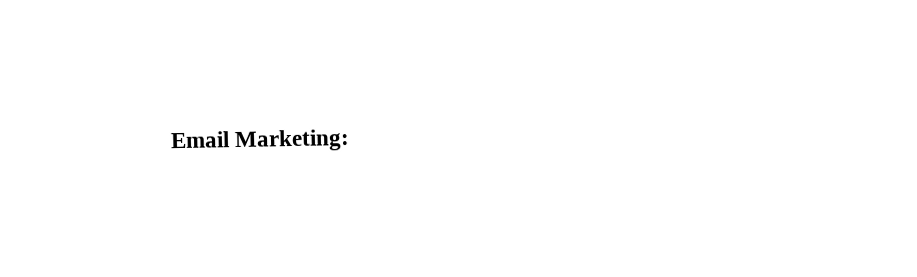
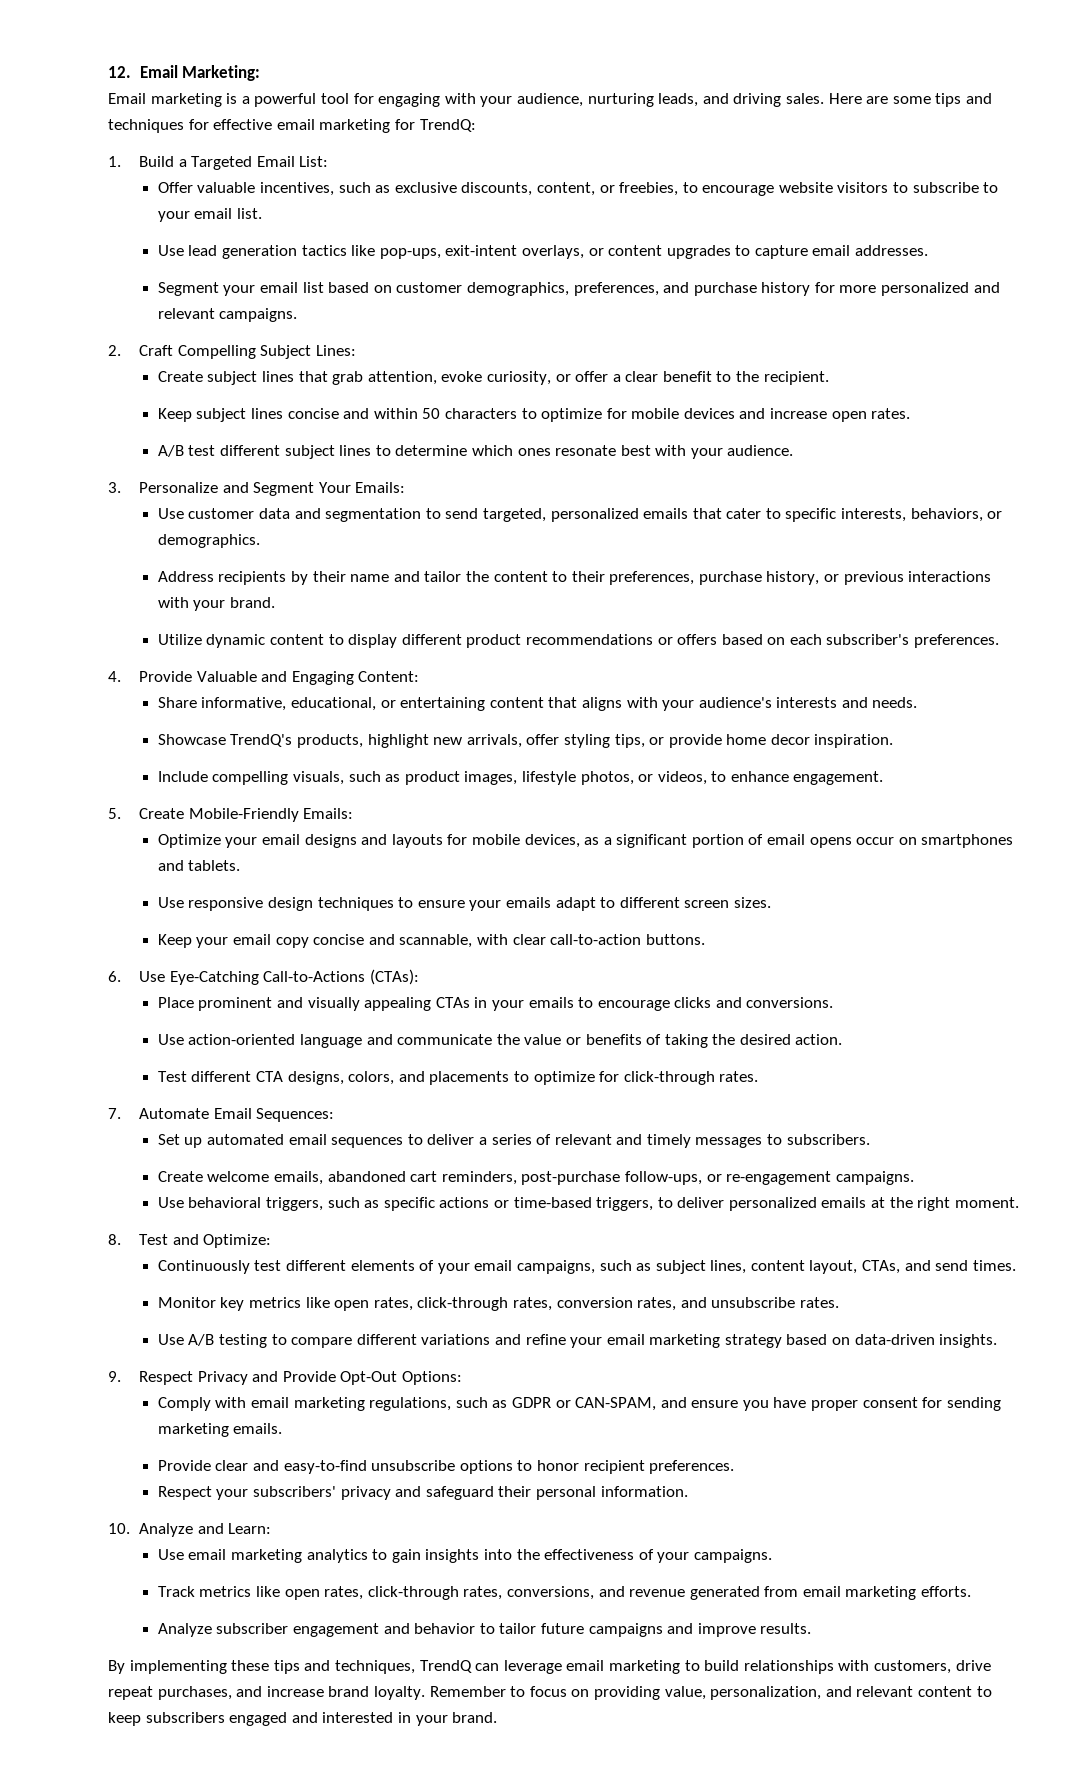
(169, 140) none -> [108,66,132,78] 12.
(350, 140) none -> [108,93,992,107] [108,119,476,133] [108,156,329,170] [157,182,999,196] [157,208,262,222] [157,245,929,259] [157,282,1000,296] [157,308,298,322] [108,345,356,359] [157,371,829,385] [157,408,911,422] [157,445,794,459] [108,482,406,496] [157,508,1003,522] [157,534,260,548] [157,571,992,585] [157,597,275,611] [157,634,1000,648] [108,671,420,685] [157,697,918,711] [157,734,894,748] [157,771,884,785] [108,808,354,822] [157,834,1014,848] [157,860,241,871] [157,897,771,911] [157,934,705,948] [108,969,419,985] [157,997,834,1011] [157,1034,843,1048] [157,1071,759,1085] [108,1108,335,1122] [157,1134,870,1148] [157,1171,914,1185] [157,1197,1019,1211] [108,1234,272,1248] [157,1260,1016,1274] [157,1297,839,1311] [157,1334,998,1348] [108,1371,463,1385] [157,1397,1001,1411] [157,1423,283,1437] [157,1460,735,1474] [157,1486,688,1500] [108,1523,272,1537] [157,1549,772,1563] [157,1586,972,1600] [157,1623,812,1637] [108,1660,991,1674] [108,1686,992,1700] [108,1712,498,1726] // Email marketing is a powerful tool for engaging with your audience, nurturing leads, and driving sales. Here are some tips and techniques for effective email marketing for TrendQ: // 1. Build a Targeted Email List: // Offer valuable incentives, such as exclusive discounts, content, or freebies, to encourage website visitors to subscribe to your email list. // Use lead generation tactics like pop-ups, exit-intent overlays, or content upgrades to capture email addresses. // Segment your email list based on customer demographics, preferences, and purchase history for more personalized and relevant campaigns. // 2. Craft Compelling Subject Lines: // Create subject lines that grab attention, evoke curiosity, or offer a clear benefit to the recipient. // Keep subject lines concise and within 50 characters to optimize for mobile devices and increase open rates. // A/B test different subject lines to determine which ones resonate best with your audience. // 3. Personalize and Segment Your Emails: // Use customer data and segmentation to send targeted, personalized emails that cater to specific interests, behaviors, or demographics. // Address recipients by their name and tailor the content to their preferences, purchase history, or previous interactions with your brand. // Utilize dynamic content to display different product recommendations or offers based on each subscriber's preferences. // 4. Provide Valuable and Engaging Content: // Share informative, educational, or entertaining content that aligns with your audience's interests and needs. // Showcase TrendQ's products, highlight new arrivals, offer styling tips, or provide home decor inspiration. // Include compelling visuals, such as product images, lifestyle photos, or videos, to enhance engagement. // 5. Create Mobile-Friendly Emails: // Optimize your email designs and layouts for mobile devices, as a significant portion of email opens occur on smartphones and tablets. // Use responsive design techniques to ensure your emails adapt to different screen sizes. // Keep your email copy concise and scannable, with clear call-to-action buttons. // 6. Use Eye-Catching Call-to-Actions (CTAs): // Place prominent and visually appealing CTAs in your emails to encourage clicks and conversions. // Use action-oriented language and communicate the value or benefits of taking the desired action. // Test different CTA designs, colors, and placements to optimize for click-through rates. // 7. Automate Email Sequences: // Set up automated email sequences to deliver a series of relevant and timely messages to subscribers. // Create welcome emails, abandoned cart reminders, post-purchase follow-ups, or re-engagement campaigns. // Use behavioral triggers, such as specific actions or time-based triggers, to deliver personalized emails at the right moment. // 8. Test and Optimize: // Continuously test different elements of your email campaigns, such as subject lines, content layout, CTAs, and send times. // Monitor key metrics like open rates, click-through rates, conversion rates, and unsubscribe rates. // Use A/B testing to compare different variations and refine your email marketing strategy based on data-driven insights. // 9. Respect Privacy and Provide Opt-Out Options: // Comply with email marketing regulations, such as GDPR or CAN-SPAM, and ensure you have proper consent for sending marketing emails. // Provide clear and easy-to-find unsubscribe options to honor recipient preferences. // Respect your subscribers' privacy and safeguard their personal information. // 10. Analyze and Learn: // Use email marketing analytics to gain insights into the effectiveness of your campaigns. // Track metrics like open rates, click-through rates, conversions, and revenue generated from email marketing efforts. // Analyze subscriber engagement and behavior to tailor future campaigns and improve results. // By implementing these tips and techniques, TrendQ can leverage email marketing to build relationships with customers, drive repeat purchases, and increase brand loyalty. Remember to focus on providing value, personalization, and relevant content to keep subscribers engaged and interested in your brand.

